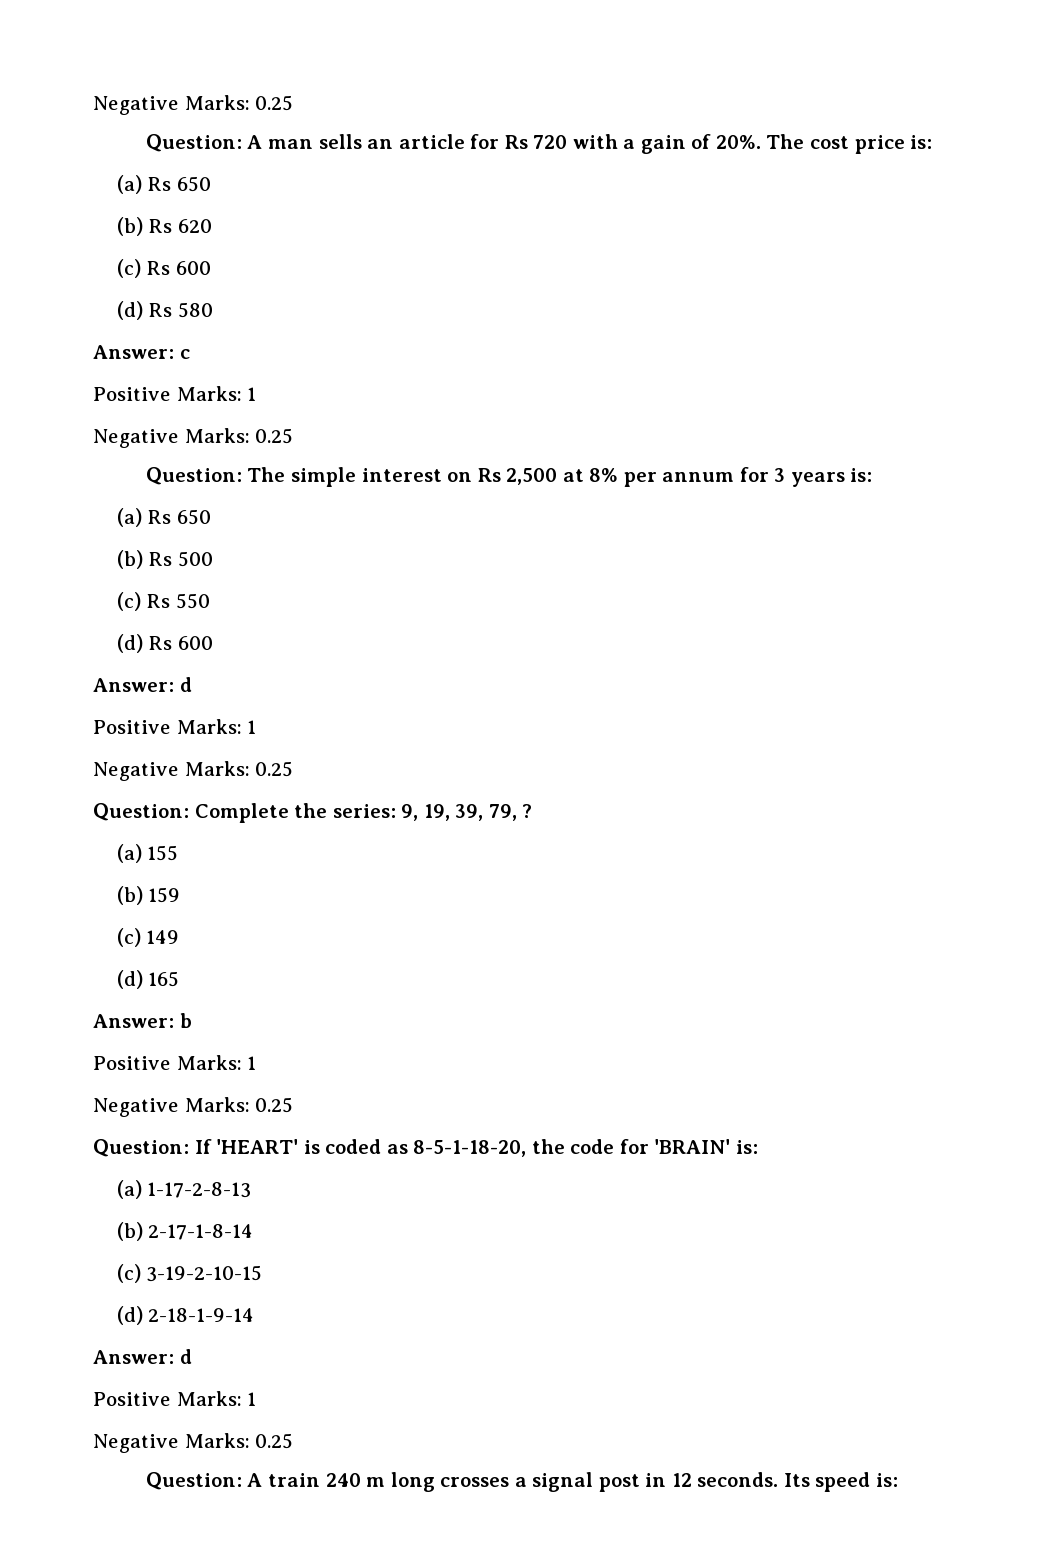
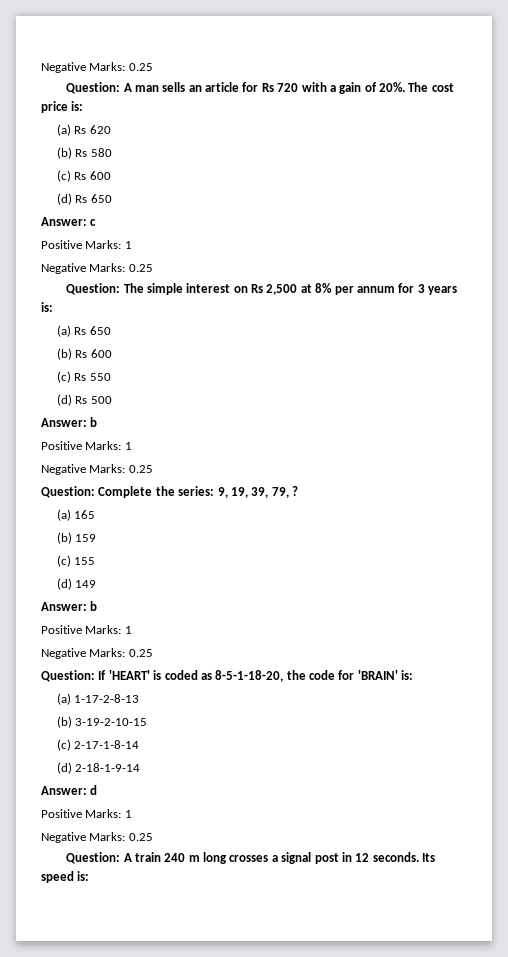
[177,176,212,192] [116,217,213,236] 650 // (b) Rs 620 -> [89,125,111,134] [56,147,112,159] 620 // (b) Rs 580
[178,302,214,318] 580 -> [90,194,112,203] 650
[178,551,214,567] 500 -> [90,349,112,358] 600
[178,636,214,650] [93,677,192,692] 600 // Answer: d -> [90,396,112,404] [41,417,98,427] 500 // Answer: b
[147,845,179,861] 155 -> [74,510,96,519] 165
[146,930,180,944] [116,970,180,989] 149 // (d) 165 -> [74,557,96,565] [56,578,97,590] 155 // (d) 149
[148,1224,254,1240] [116,1264,263,1283] 2-17-1-8-14 // (c) 3-19-2-10-15 -> [75,718,148,726] [56,739,140,751] 3-19-2-10-15 // (c) 2-17-1-8-14

